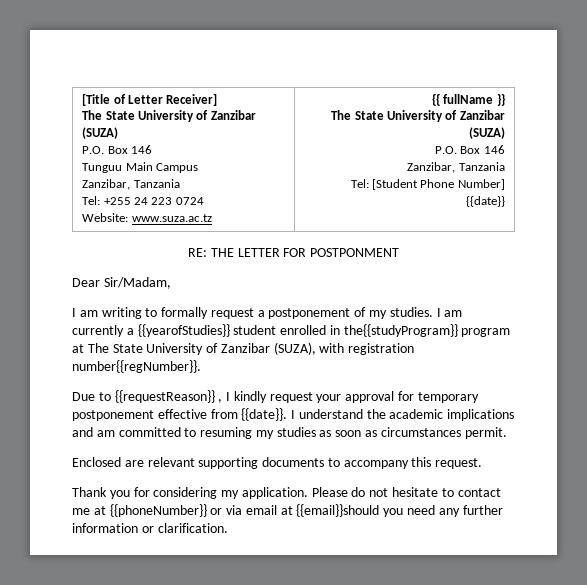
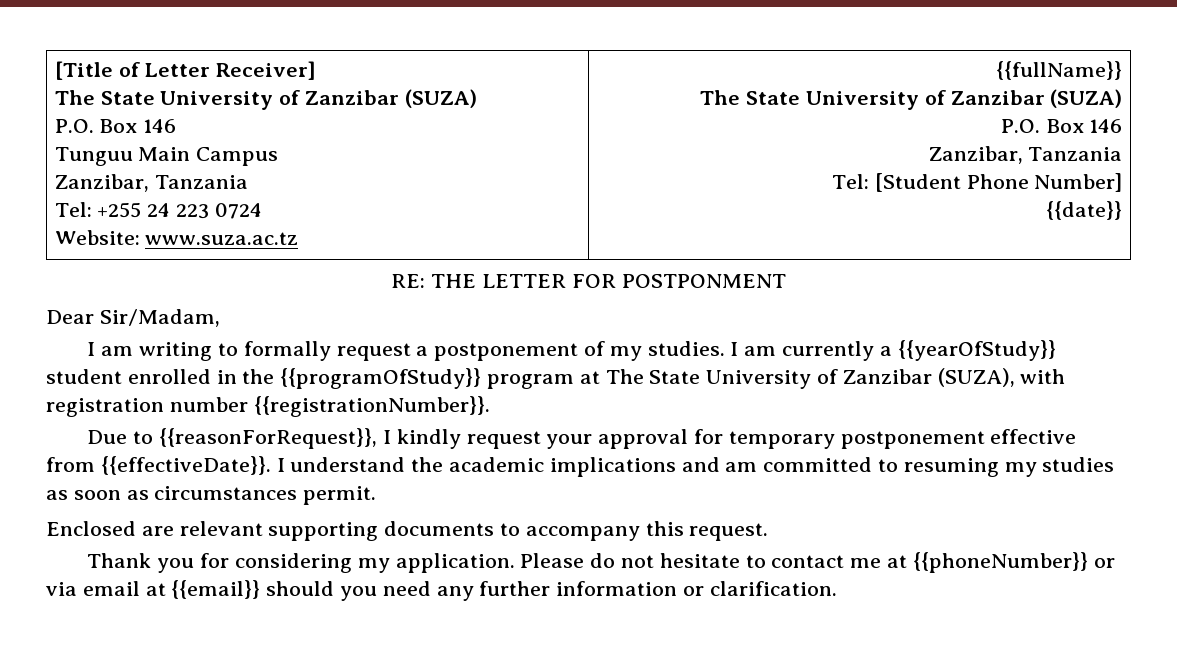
[431,93,505,106] {{ fullName }} -> [996,61,1123,80] {{fullName}}
[137,324,230,337] {{yearofStudies}} -> [897,340,1056,361] {{yearOfStudy}}
[343,324,458,337] the{{studyProgram}} -> [242,368,482,389] the {{programOfStudy}}
[72,360,201,373] number{{regNumber}}. -> [169,396,490,417] number {{registrationNumber}}.
[114,390,223,403] {{requestReason}} , -> [159,428,378,449] {{reasonForRequest}},
[241,408,288,421] {{date}}. -> [100,456,271,475] {{effectiveDate}}.
[296,504,380,517] {{email}}should -> [171,580,335,599] {{email}} should

